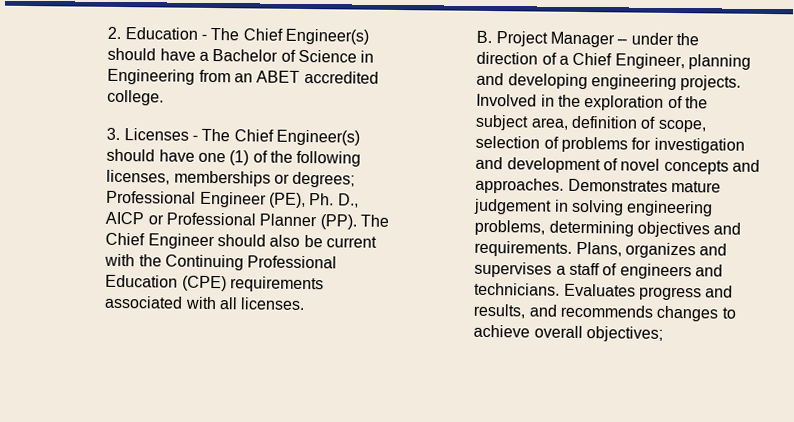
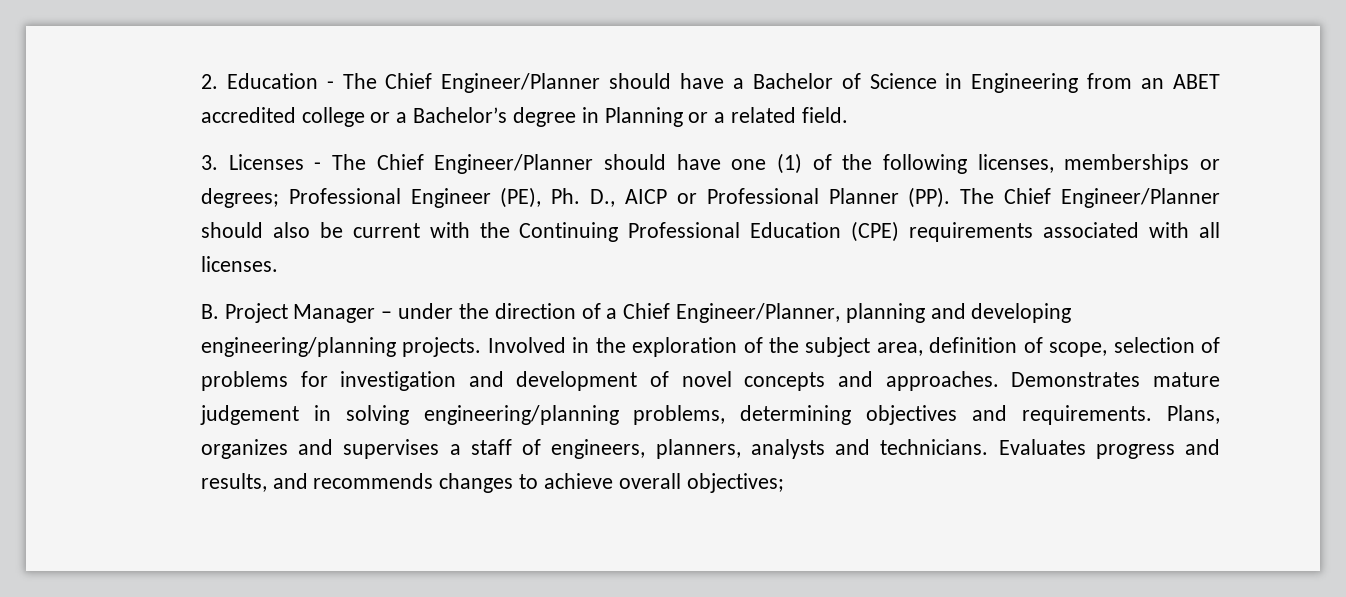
[285,28,370,45] Engineer(s) -> [441,73,601,93] Engineer/Planner
[107,89,165,106] college. -> [301,107,848,127] college or a Bachelor’s degree in Planning or a related field.
[276,129,361,146] Engineer(s) -> [434,154,594,174] Engineer/Planner
[147,233,215,250] Engineer -> [1061,188,1220,208] Engineer/Planner
[614,53,685,70] Engineer, -> [675,303,840,323] Engineer/Planner,
[591,74,678,91] engineering -> [200,337,396,357] engineering/planning
[626,200,714,217] engineering -> [423,405,619,425] engineering/planning
[619,263,692,280] engineers -> [551,439,825,459] engineers, planners, analysts

